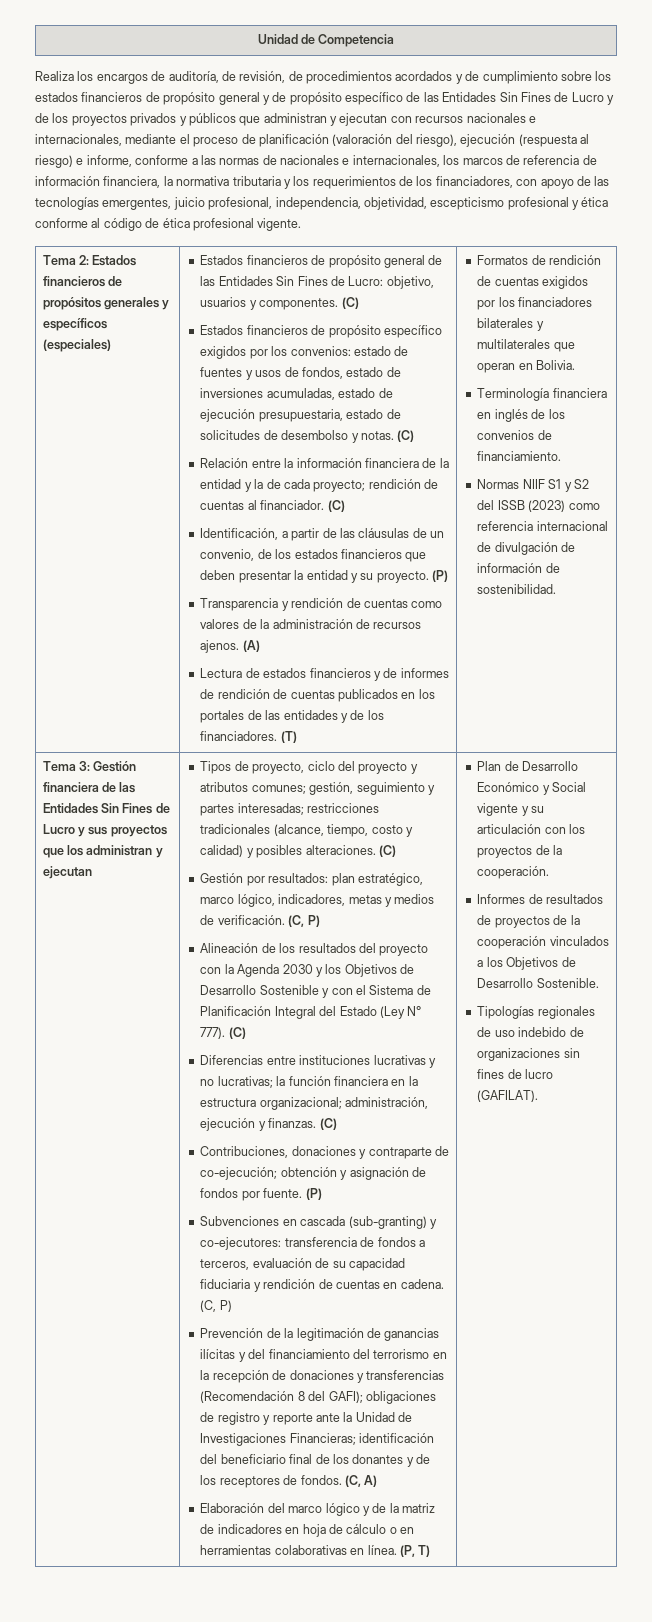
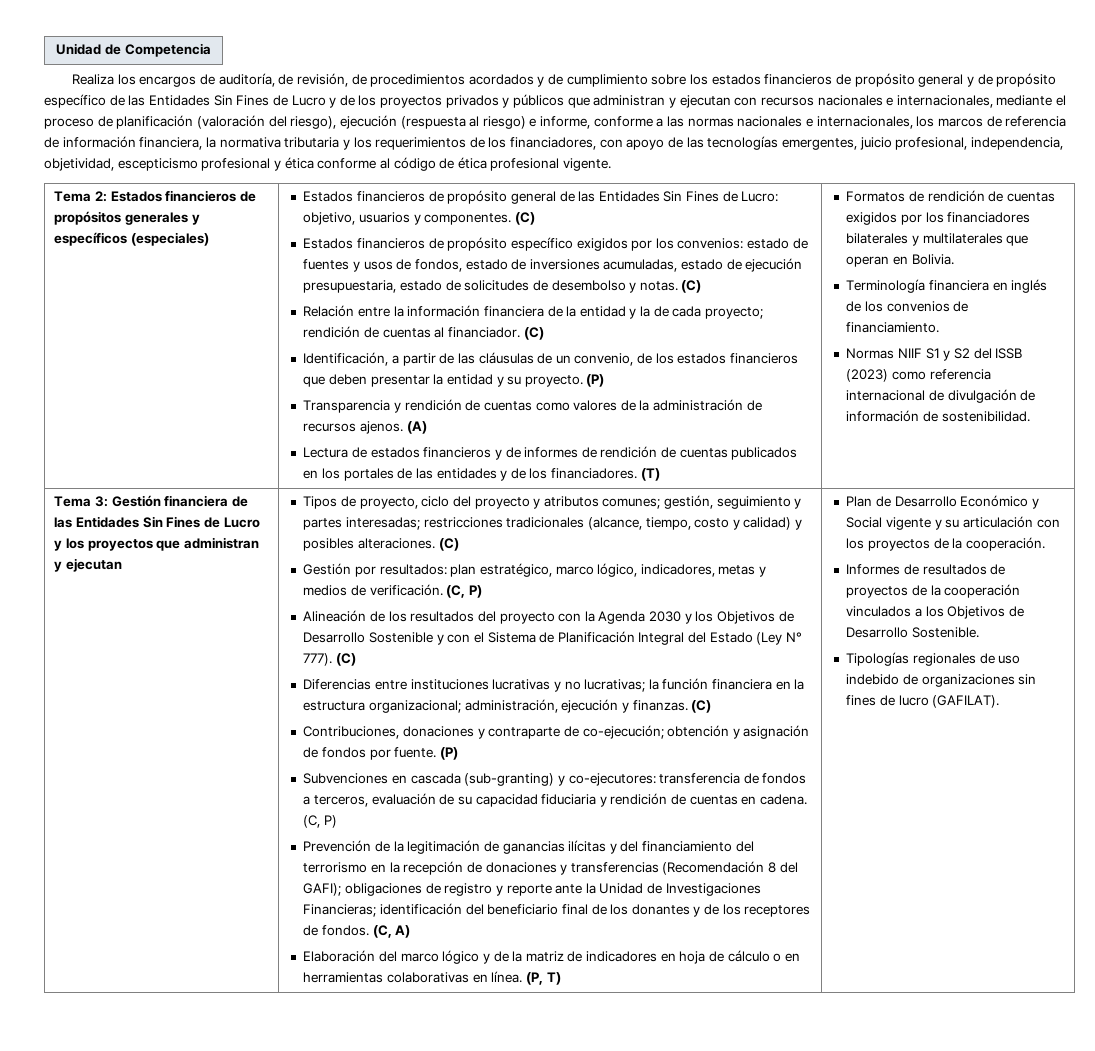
[262,155,277,165] de -> (734, 122) none
[88,827,108,835] sus -> [66,538,85,549] los
[67,845,84,856] los -> (181, 545) none

